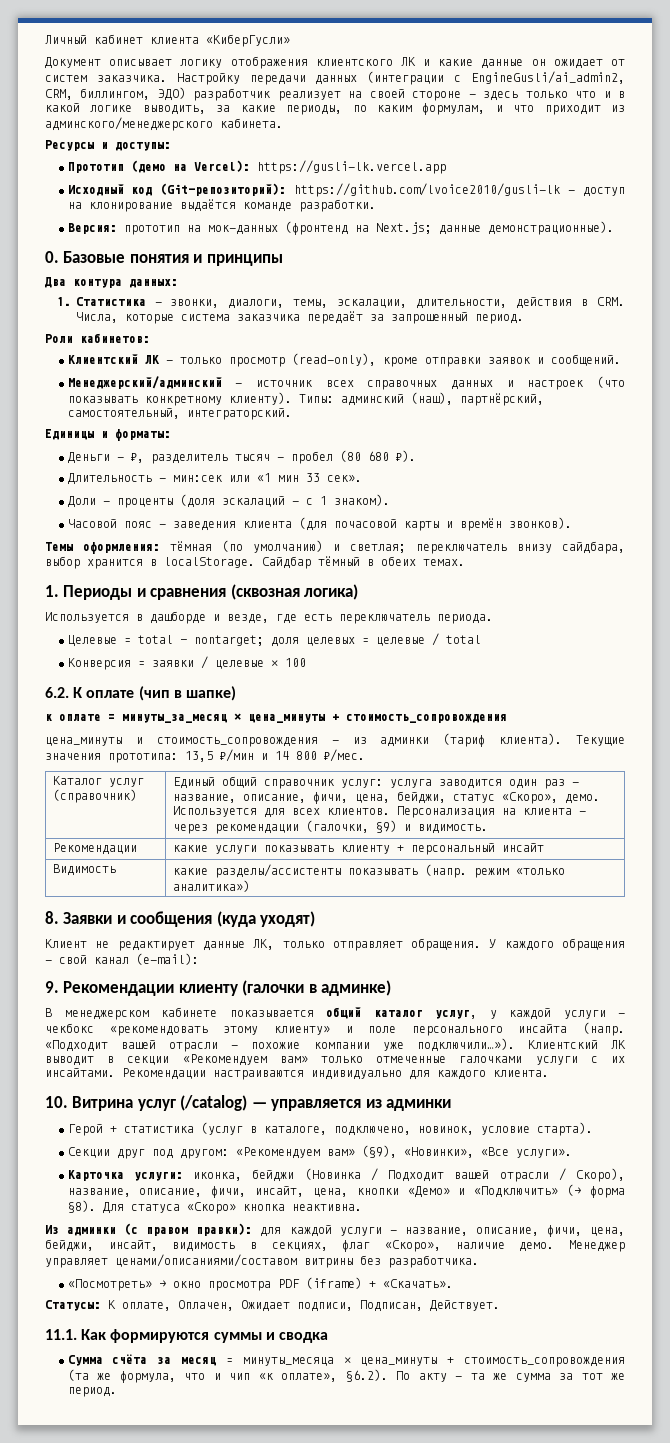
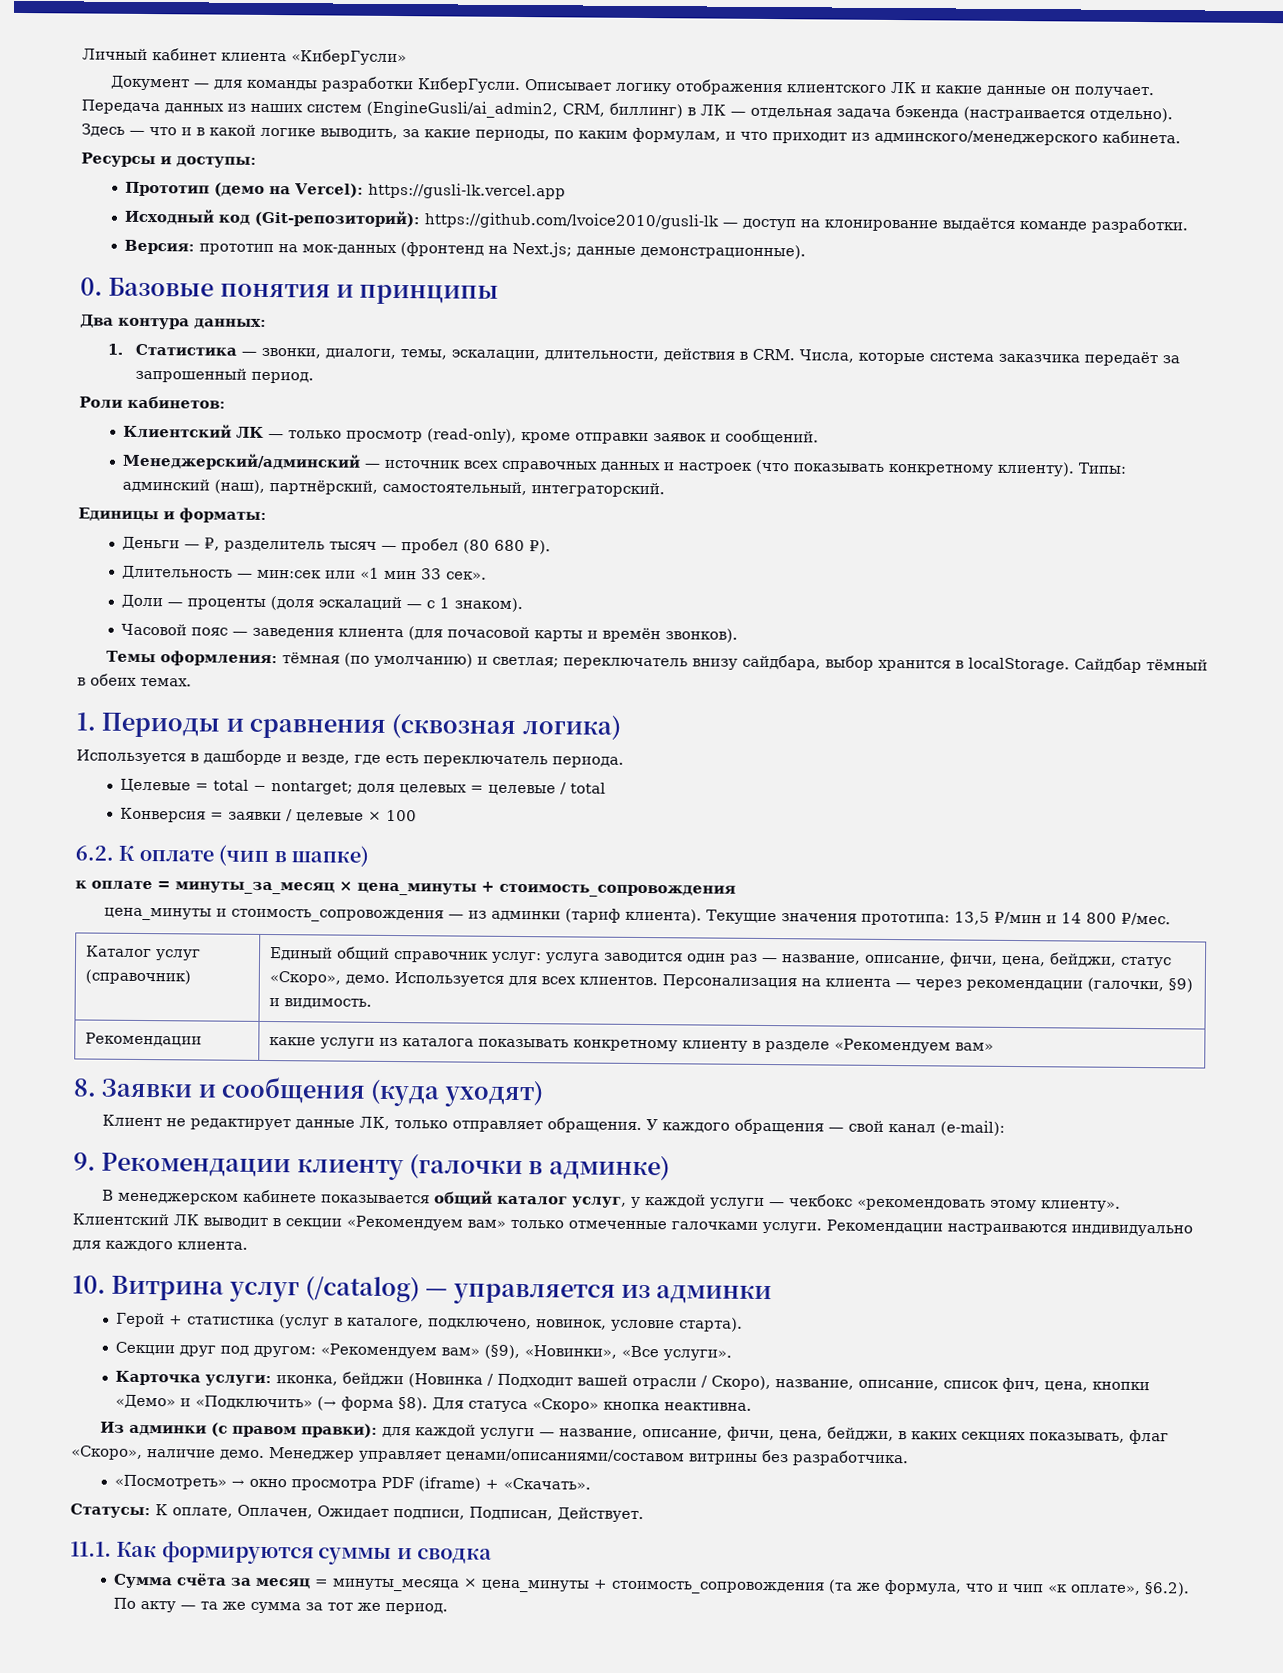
[109,59,173,66] описывает -> [192,76,612,94] — для команды разработки КиберГусли. Описывает
[553,59,625,69] [45,71,625,85] [45,87,568,101] ожидает от систем заказчика. Настройку передачи данных (интеграции с EngineGusli/ai_admin2, CRM, биллингом, ЭДО) разработчик реализует на своей стороне — здесь только -> [1073,86,1155,99] [81,99,1173,123] [81,123,145,137] получает. Передача данных из наших систем (EngineGusli/ai_admin2, CRM, биллинг) в ЛК — отдельная задача бэкенда (настраивается отдельно). Здесь —
[263,843,544,855] [52,864,116,876] [172,864,565,878] [172,880,250,892] показывать клиенту + персональный инсайт // Видимость | какие разделы/ассистенты показывать (напр. режим «только аналитика») -> [379,1037,995,1054] из каталога показывать конкретному клиенту в разделе «Рекомендуем вам»
[273,1022,625,1036] [45,1038,515,1052] клиенту» и поле персонального инсайта (напр. «Подходит вашей отрасли — похожие компании уже подключили…»). -> [1040,1200,1121,1212] клиенту».
[535,1056,625,1065] [45,1068,115,1077] услуги с их инсайтами. -> [762,1221,822,1234] услуги.
[211,1186,305,1198] фичи, инсайт, -> [943,1377,1041,1393] список фич,
[108,1240,328,1252] инсайт, видимость в секциях, -> [897,1431,1125,1443] в каких секциях показывать,

